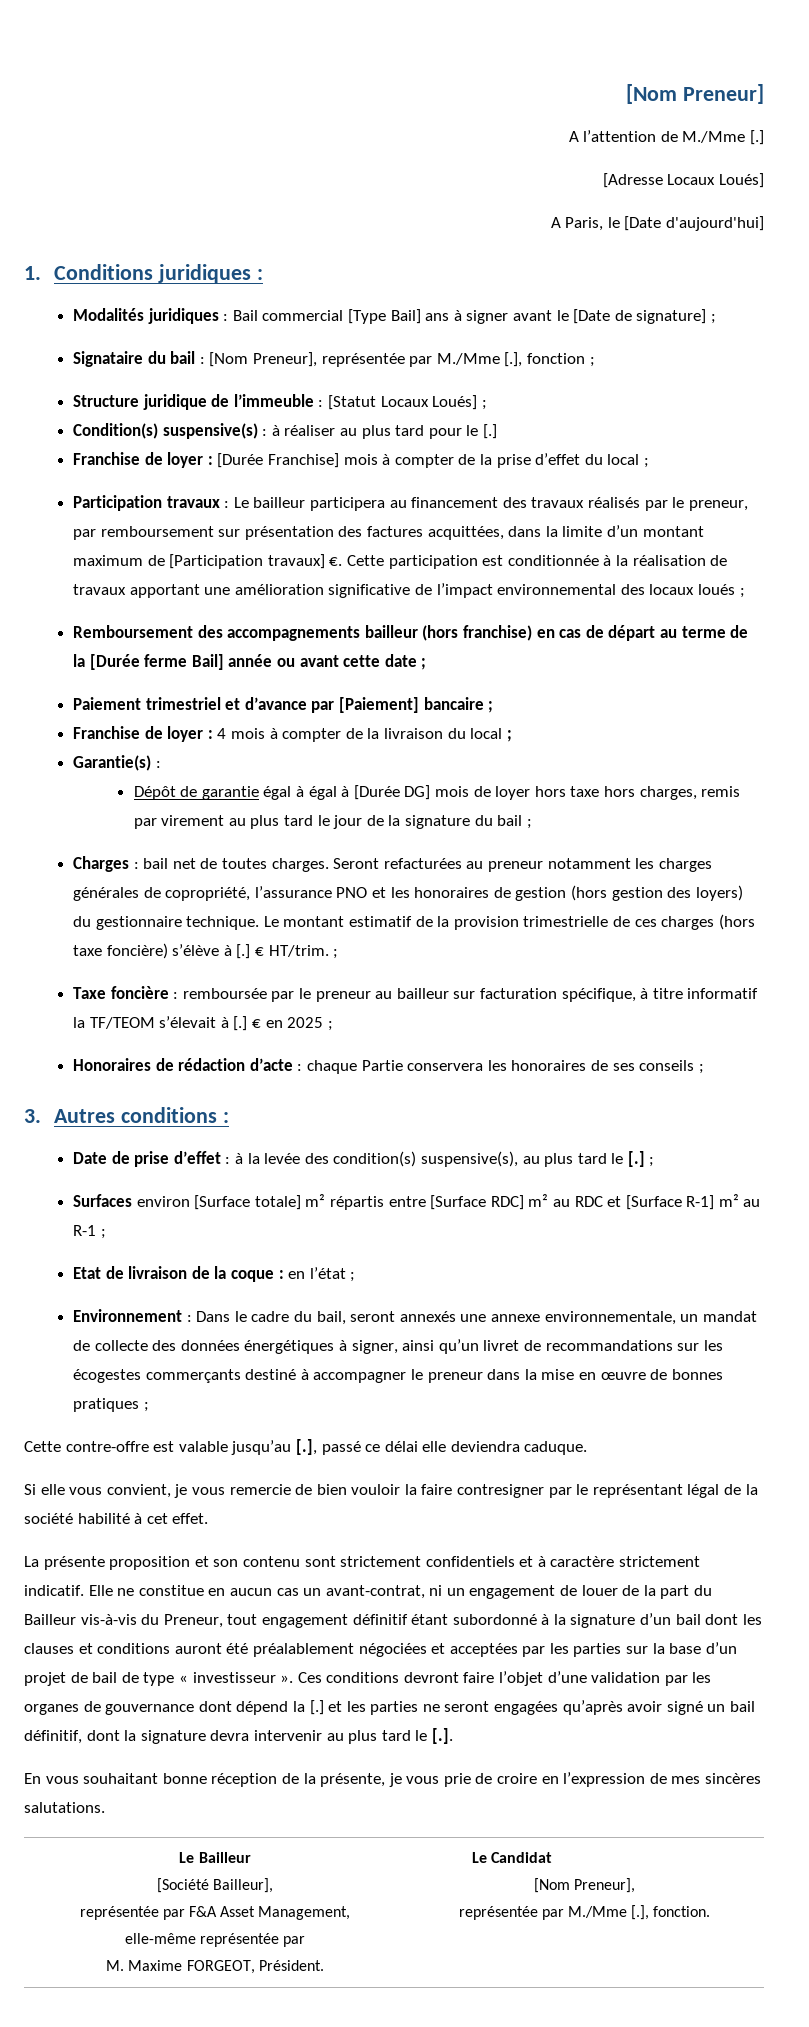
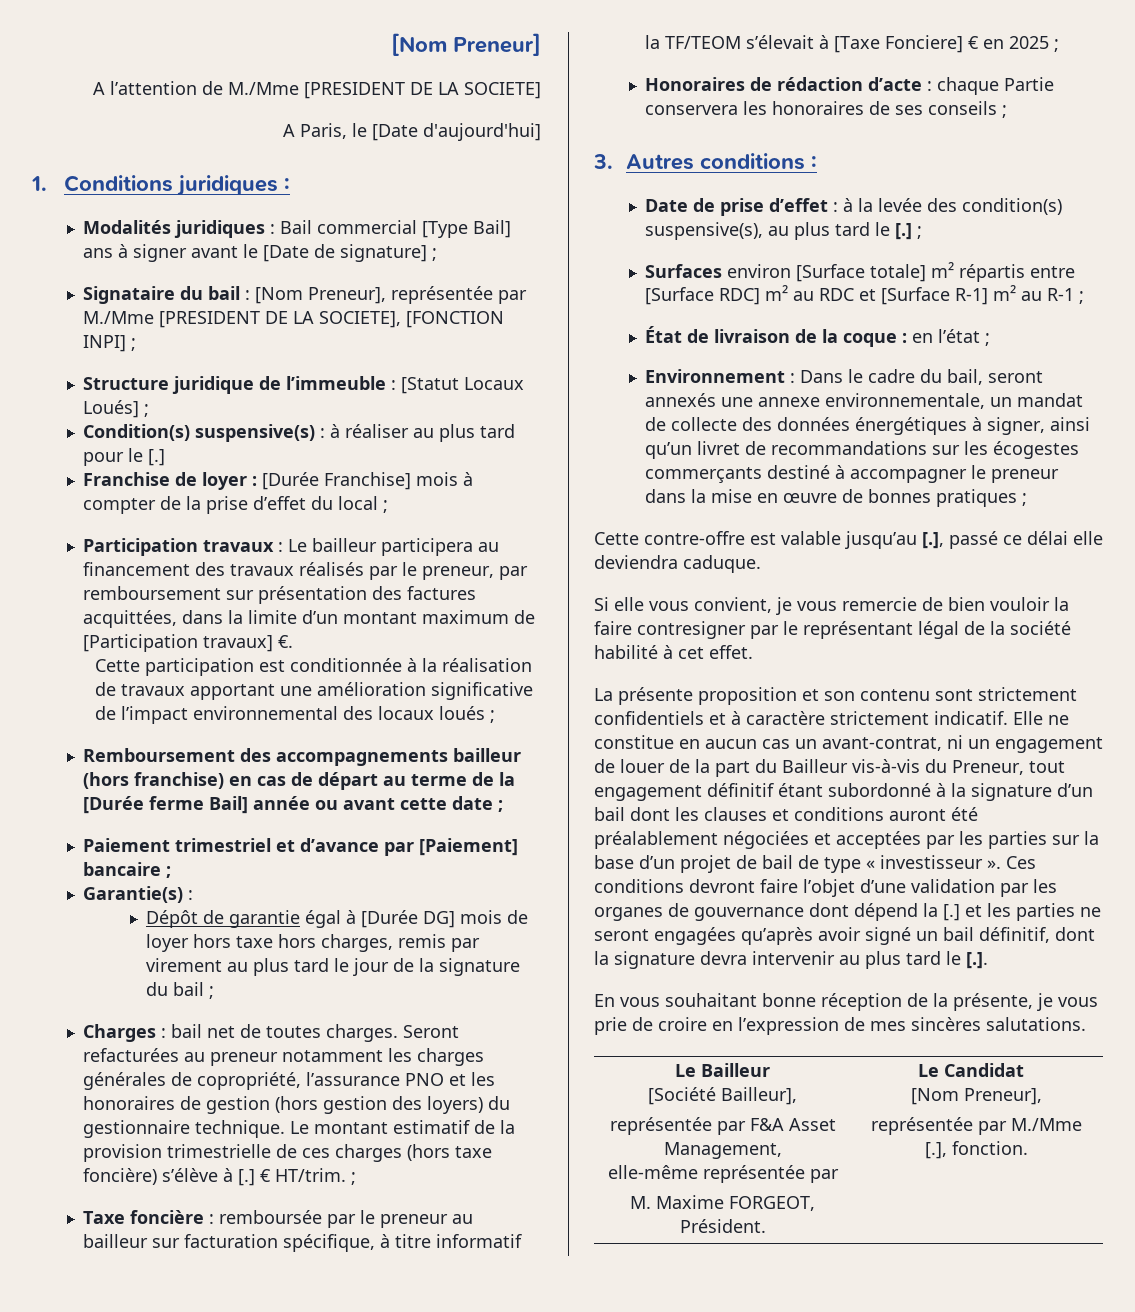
[750,130,765,145] [602,173,764,188] [.] // [Adresse Locaux Loués] -> [304,82,541,99] [PRESIDENT DE LA SOCIETE]
[504,352,585,367] [.], fonction -> [159,311,505,328] [83,335,127,352] [PRESIDENT DE LA SOCIETE], [FONCTION INPI]
(343, 561) none -> (294, 641) //
[73,726,512,742] // Franchise de loyer : 4 mois à compter de la livraison du local ; -> (172, 872) none
[308,786,350,800] égal à -> (357, 917) none
[233,1016,248,1031] [.] -> [834,35,964,53] [Taxe Fonciere]
[73,1267,102,1279] Etat -> [645,326,683,343] État

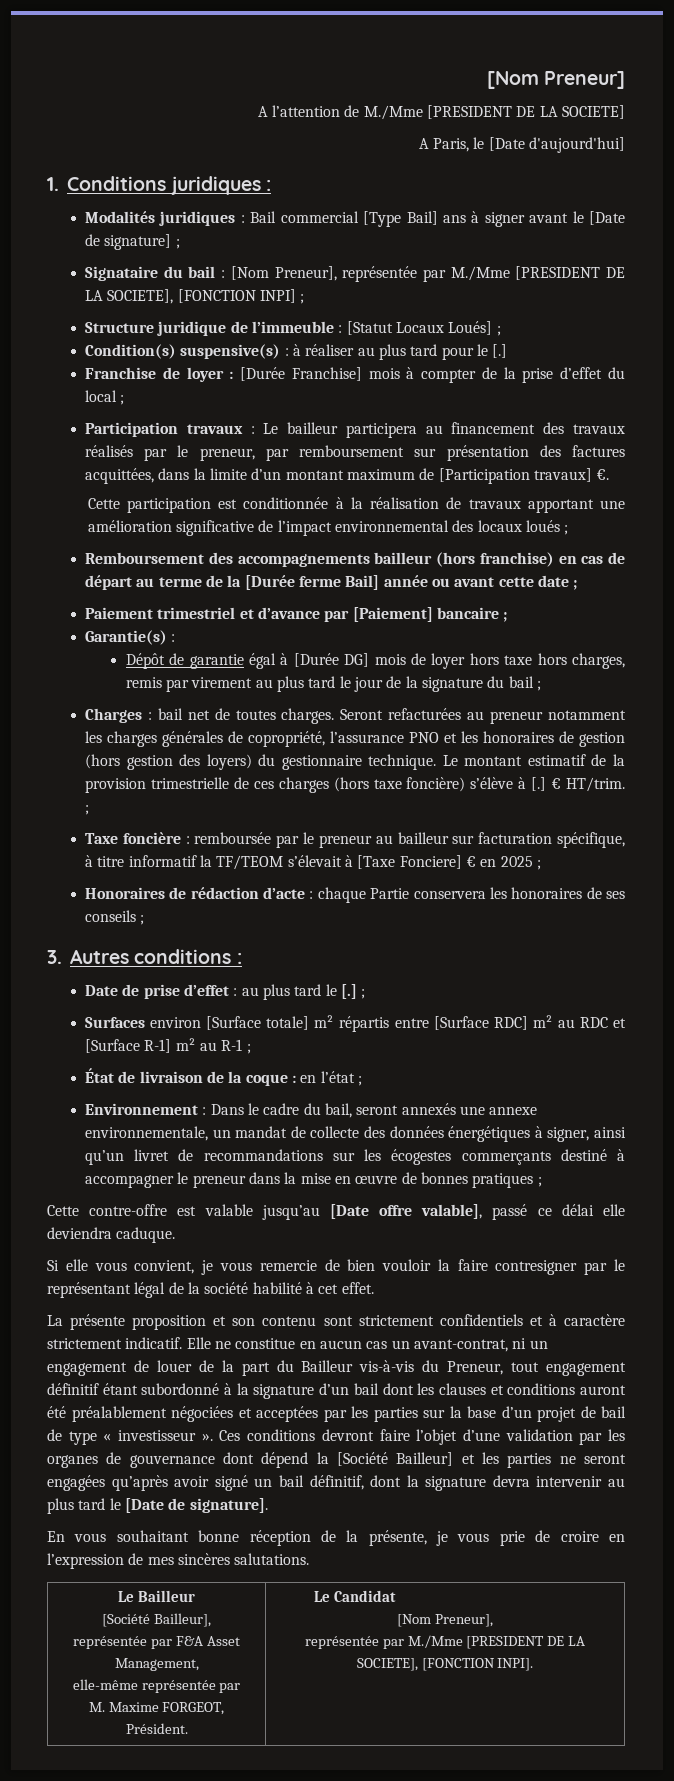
[843,198,1063,215] [645,222,764,240] à la levée des condition(s) suspensive(s), -> (238, 992) none
[922,532,944,549] [.], -> [329,1204,483,1219] [Date offre valable],
[943,904,960,921] [.] -> [337,1452,454,1466] [Société Bailleur]
[966,952,988,969] [.]. -> [124,1498,268,1513] [Date de signature].
[925,1141,1028,1159] [.], fonction. -> [466,1636,586,1649] [356,1658,534,1671] [PRESIDENT DE LA SOCIETE], [FONCTION INPI].

